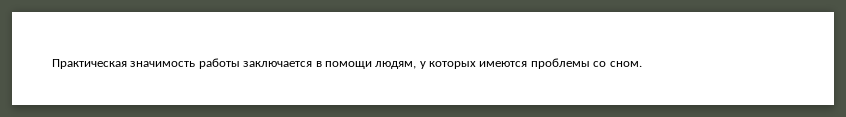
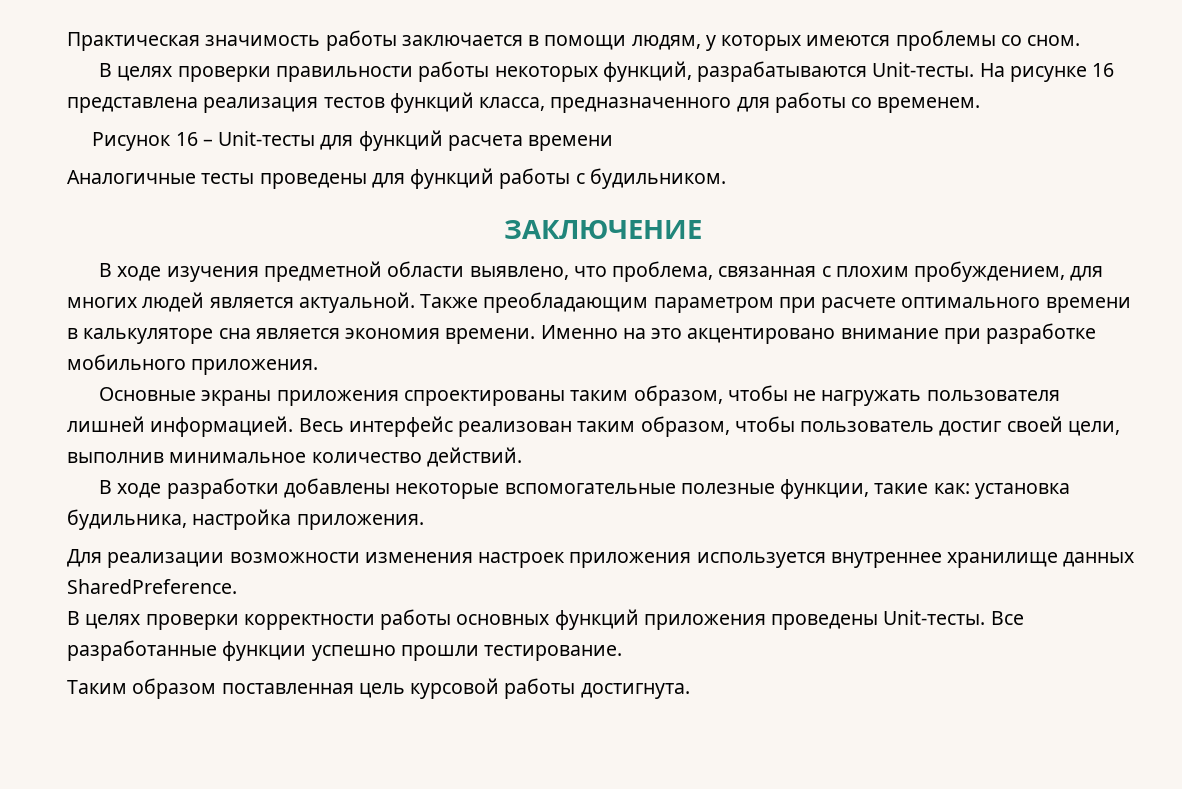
(642, 64) none -> [99,61,1115,82] [67,92,981,113] [92,130,614,151] [67,168,726,189] [503,220,702,239] [99,261,1104,282] [67,292,1131,313] [67,323,1097,344] [67,354,319,375] [99,385,1060,406] [67,416,1120,437] [67,447,522,467] [99,478,1070,499] [67,509,424,530] [67,549,1135,568] [67,579,237,594] [67,609,1024,630] [67,640,623,661] [67,678,690,699] // В целях проверки правильности работы некоторых функций, разрабатываются Unit-тесты. На рисунке 16 представлена реализация тестов функций класса, предназначенного для работы со временем. // Рисунок 16 – Unit-тесты для функций расчета времени // Аналогичные тесты проведены для функций работы с будильником. // ЗАКЛЮЧЕНИЕ // В ходе изучения предметной области выявлено, что проблема, связанная с плохим пробуждением, для многих людей является актуальной. Также преобладающим параметром при расчете оптимального времени в калькуляторе сна является экономия времени. Именно на это акцентировано внимание при разработке мобильного приложения. // Основные экраны приложения спроектированы таким образом, чтобы не нагружать пользователя лишней информацией. Весь интерфейс реализован таким образом, чтобы пользователь достиг своей цели, выполнив минимальное количество действий. // В ходе разработки добавлены некоторые вспомогательные полезные функции, такие как: установка будильника, настройка приложения. // Для реализации возможности изменения настроек приложения используется внутреннее хранилище данных SharedPreference. // В целях проверки корректности работы основных функций приложения проведены Unit-тесты. Все разработанные функции успешно прошли тестирование. // Таким образом поставленная цель курсовой работы достигнута.

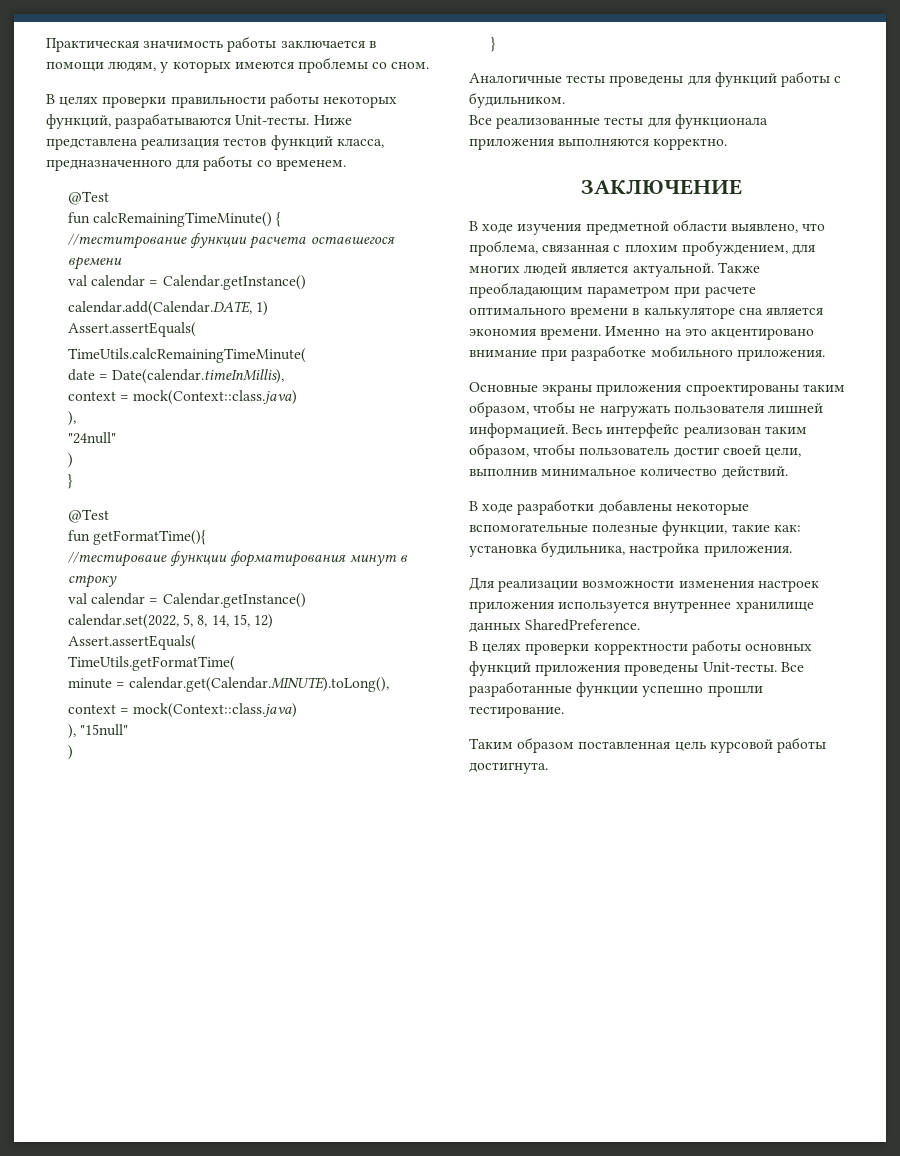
[979,63,1115,82] На рисунке 16 -> [313,115,352,125] Ниже
[92,130,614,151] Рисунок 16 – Unit-тесты для функций расчета времени -> [67,191,109,205] [67,212,282,227] [67,233,395,249] [67,257,122,270] [67,275,306,290] [67,301,269,316] [67,322,196,337] [67,348,306,363] [67,369,285,384] [67,390,298,405] [67,411,76,426] [67,432,116,444] [67,453,73,468] [67,474,73,489] [67,509,109,523] [67,530,207,545] [67,551,408,567] [67,575,117,588] [67,593,306,608] [67,614,273,629] [67,635,196,650] [67,656,235,671] [67,677,390,692] [67,703,298,718] [67,724,129,739] [67,745,73,760] [490,37,496,52] @Test // fun calcRemainingTimeMinute() { // //теститрование функции расчета оставшегося времени // val calendar = Calendar.getInstance() // calendar.add(Calendar.DATE, 1) // Assert.assertEquals( // TimeUtils.calcRemainingTimeMinute( // date = Date(calendar.timeInMillis), // context = mock(Context::class.java) // ), // "24null" // ) // } // @Test // fun getFormatTime(){ // //тестироваие функции форматирования минут в строку // val calendar = Calendar.getInstance() // calendar.set(2022, 5, 8, 14, 15, 12) // Assert.assertEquals( // TimeUtils.getFormatTime( // minute = calendar.get(Calendar.MINUTE).toLong(), // context = mock(Context::class.java) // ), "15null" // ) // }
(726, 178) none -> [469,114,768,129] [469,138,728,150] // Все реализованные тесты для функционала приложения выполняются корректно.

